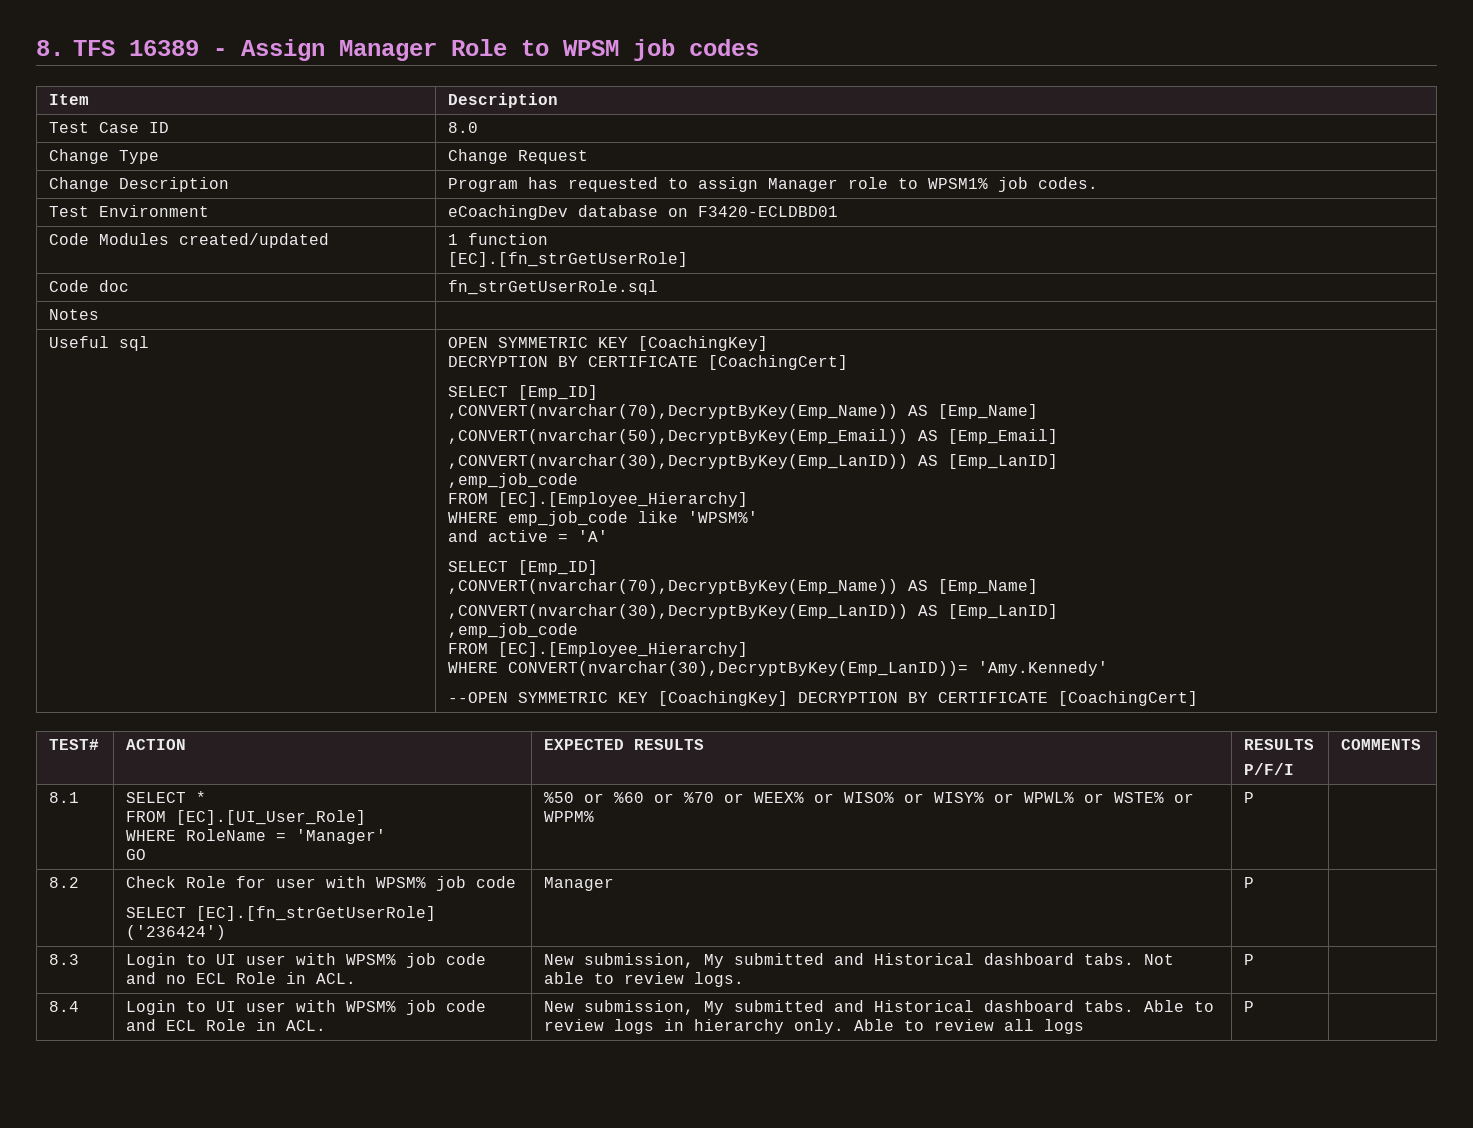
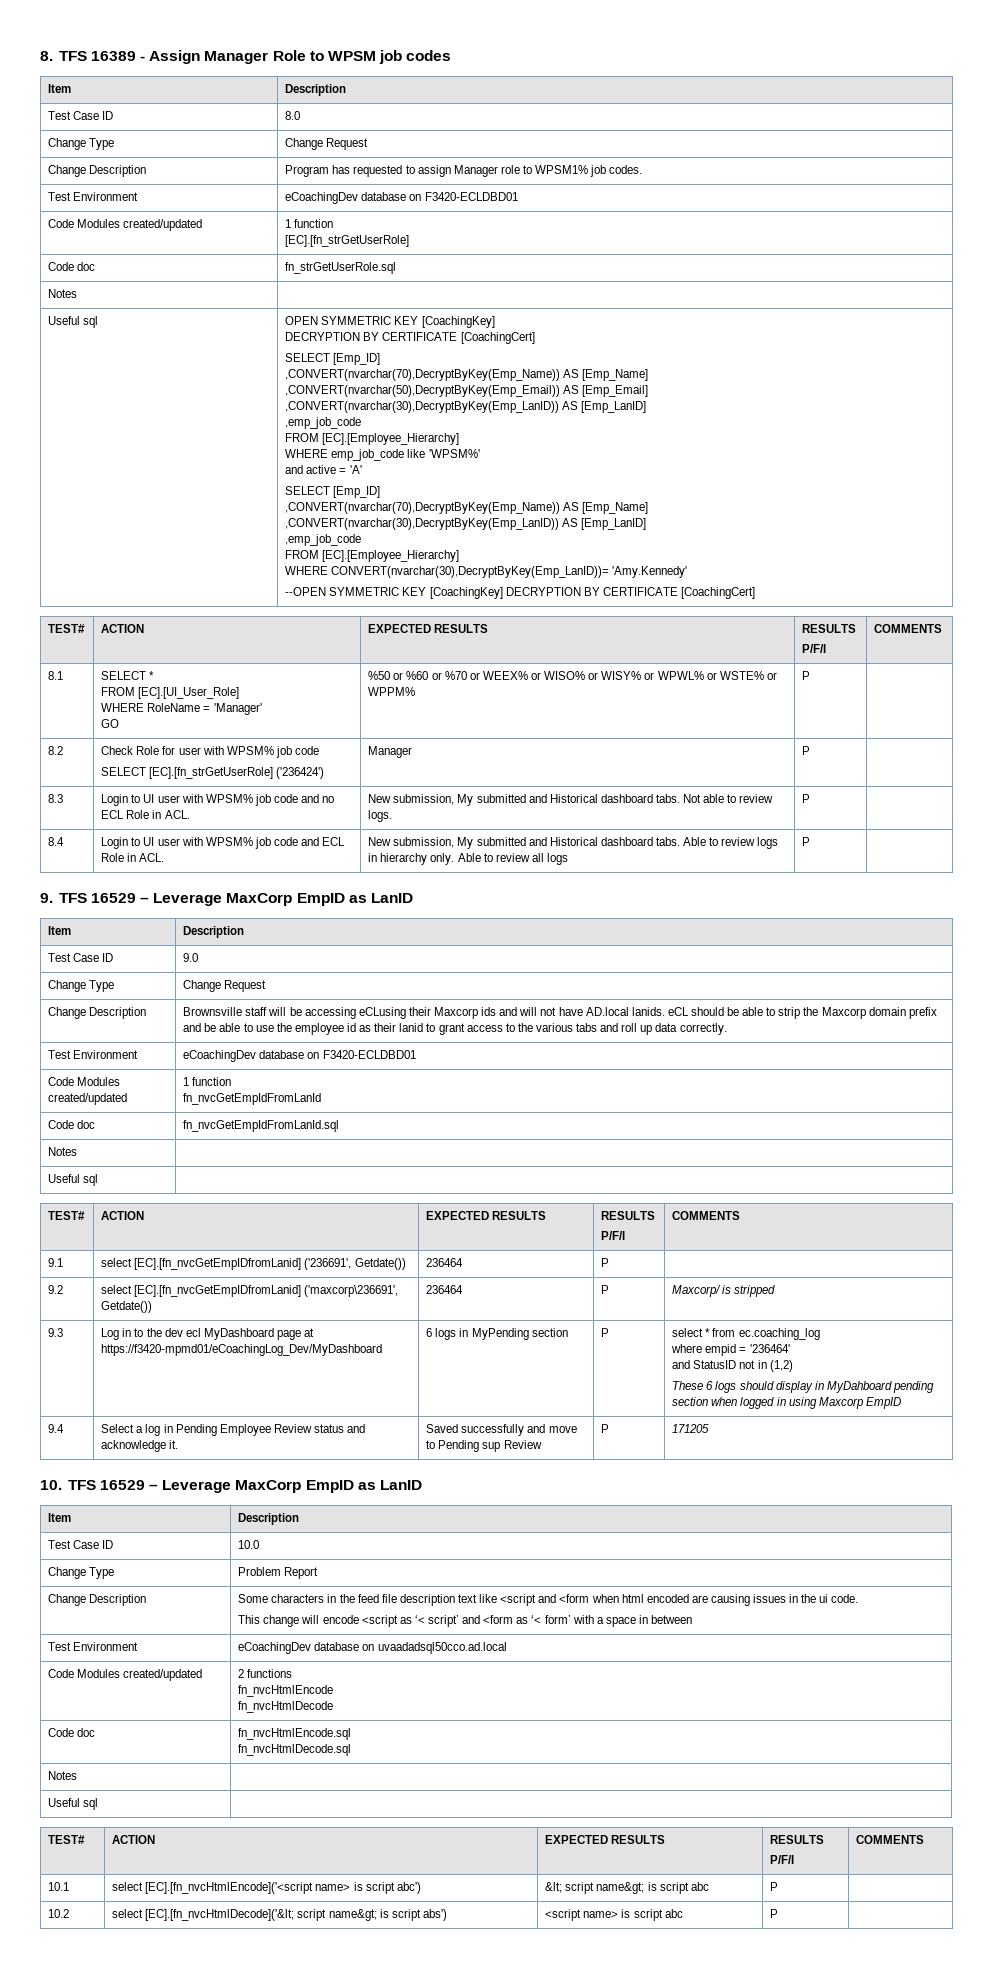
(1255, 1006) none -> [40,893,414,906] [48,926,72,935] [183,926,245,938] [48,953,114,962] [183,953,199,962] [48,980,115,992] [183,980,267,992] [48,1007,147,1019] [183,1007,937,1019] [183,1023,727,1035] [48,1050,139,1059] [183,1050,416,1062] [48,1077,121,1086] [48,1093,128,1105] [183,1077,232,1086] [183,1093,322,1105] [48,1120,96,1129] [183,1120,340,1132] [48,1147,78,1156] [48,1174,99,1186] [48,1211,86,1220] [101,1211,145,1220] [426,1211,547,1220] [601,1211,656,1220] [601,1231,626,1240] [672,1211,741,1220] [48,1258,64,1267] [101,1258,406,1270] [426,1258,464,1267] [601,1258,610,1267] [48,1285,64,1294] [101,1285,399,1297] [101,1301,153,1313] [426,1285,464,1294] [601,1285,610,1294] [672,1285,776,1297] [48,1328,64,1337] [101,1328,315,1340] [101,1344,383,1356] [426,1328,568,1340] [601,1328,610,1337] [672,1328,820,1340] [671,1344,790,1356] [672,1360,793,1372] [672,1381,934,1393] [672,1397,901,1409] [48,1424,65,1433] [101,1424,366,1436] [101,1440,179,1452] [426,1424,577,1436] [426,1440,542,1452] [601,1424,610,1433] [672,1424,710,1433] [40,1480,423,1493] [48,1513,72,1522] [238,1513,300,1525] [48,1540,114,1549] [238,1540,260,1549] [48,1567,115,1579] [238,1567,319,1579] [48,1594,147,1606] [238,1594,859,1606] [238,1615,693,1627] [48,1642,139,1651] [238,1642,507,1654] [48,1669,203,1681] [238,1669,293,1678] [238,1685,334,1697] [238,1701,334,1713] [48,1728,96,1737] [238,1728,352,1740] [238,1744,352,1756] [48,1771,78,1780] [48,1798,99,1810] [48,1835,86,1844] [112,1835,156,1844] [545,1835,666,1844] [770,1835,825,1844] [770,1855,795,1864] [856,1835,925,1844] [48,1882,70,1891] [112,1882,421,1894] [545,1882,709,1894] [770,1882,779,1891] [48,1909,70,1918] [112,1909,447,1921] [545,1909,683,1921] [770,1909,779,1918] // 9. TFS 16529 – Leverage MaxCorp EmpID as LanID // Item | Description // Test Case ID | 9.0 // Change Type | Change Request // Change Description | Brownsville staff will be accessing eCLusing their Maxcorp ids and will not have AD.local lanids. eCL should be able to strip the Maxcorp domain prefix and be able to use the employee id as their lanid to grant access to the various tabs and roll up data correctly. // Test Environment | eCoachingDev database on F3420-ECLDBD01 // Code Modules created/updated | 1 function // fn_nvcGetEmpIdFromLanId // Code doc | fn_nvcGetEmpIdFromLanId.sql // Notes | // Useful sql | // TEST# | ACTION | EXPECTED RESULTS | RESULTS // P/F/I | COMMENTS // 9.1 | select [EC].[fn_nvcGetEmpIDfromLanid] ('236691', Getdate()) | 236464 | P | // 9.2 | select [EC].[fn_nvcGetEmpIDfromLanid] ('maxcorp\236691', Getdate()) | 236464 | P | Maxcorp/ is stripped // 9.3 | Log in to the dev ecl MyDashboard page at https://f3420-mpmd01/eCoachingLog_Dev/MyDashboard | 6 logs in MyPending section | P | select * from ec.coaching_log // where empid = '236464' // and StatusID not in (1,2) // These 6 logs should display in MyDahboard pending section when logged in using Maxcorp EmpID // 9.4 | Select a log in Pending Employee Review status and acknowledge it. | Saved successfully and move to Pending sup Review | P | 171205 // 10. TFS 16529 – Leverage MaxCorp EmpID as LanID // Item | Description // Test Case ID | 10.0 // Change Type | Problem Report // Change Description | Some characters in the feed file description text like <script and <form when html encoded are causing issues in the ui code. // This change will encode <script as ‘< script’ and <form as ‘< form’ with a space in between // Test Environment | eCoachingDev database on uvaadadsql50cco.ad.local // Code Modules created/updated | 2 functions // fn_nvcHtmlEncode // fn_nvcHtmlDecode // Code doc | fn_nvcHtmlEncode.sql // fn_nvcHtmlDecode.sql // Notes | // Useful sql | // TEST# | ACTION | EXPECTED RESULTS | RESULTS // P/F/I | COMMENTS // 10.1 | select [EC].[fn_nvcHtmlEncode]('<script name> is script abc') | &lt; script name&gt; is script abc | P | // 10.2 | select [EC].[fn_nvcHtmlDecode]('&lt; script name&gt; is script abs') | <script name> is script abc | P |

